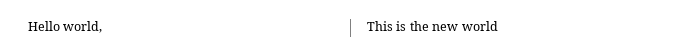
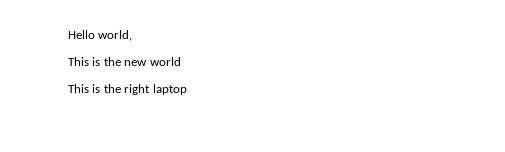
(498, 26) none -> [68,84,187,95] // This is the right laptop

